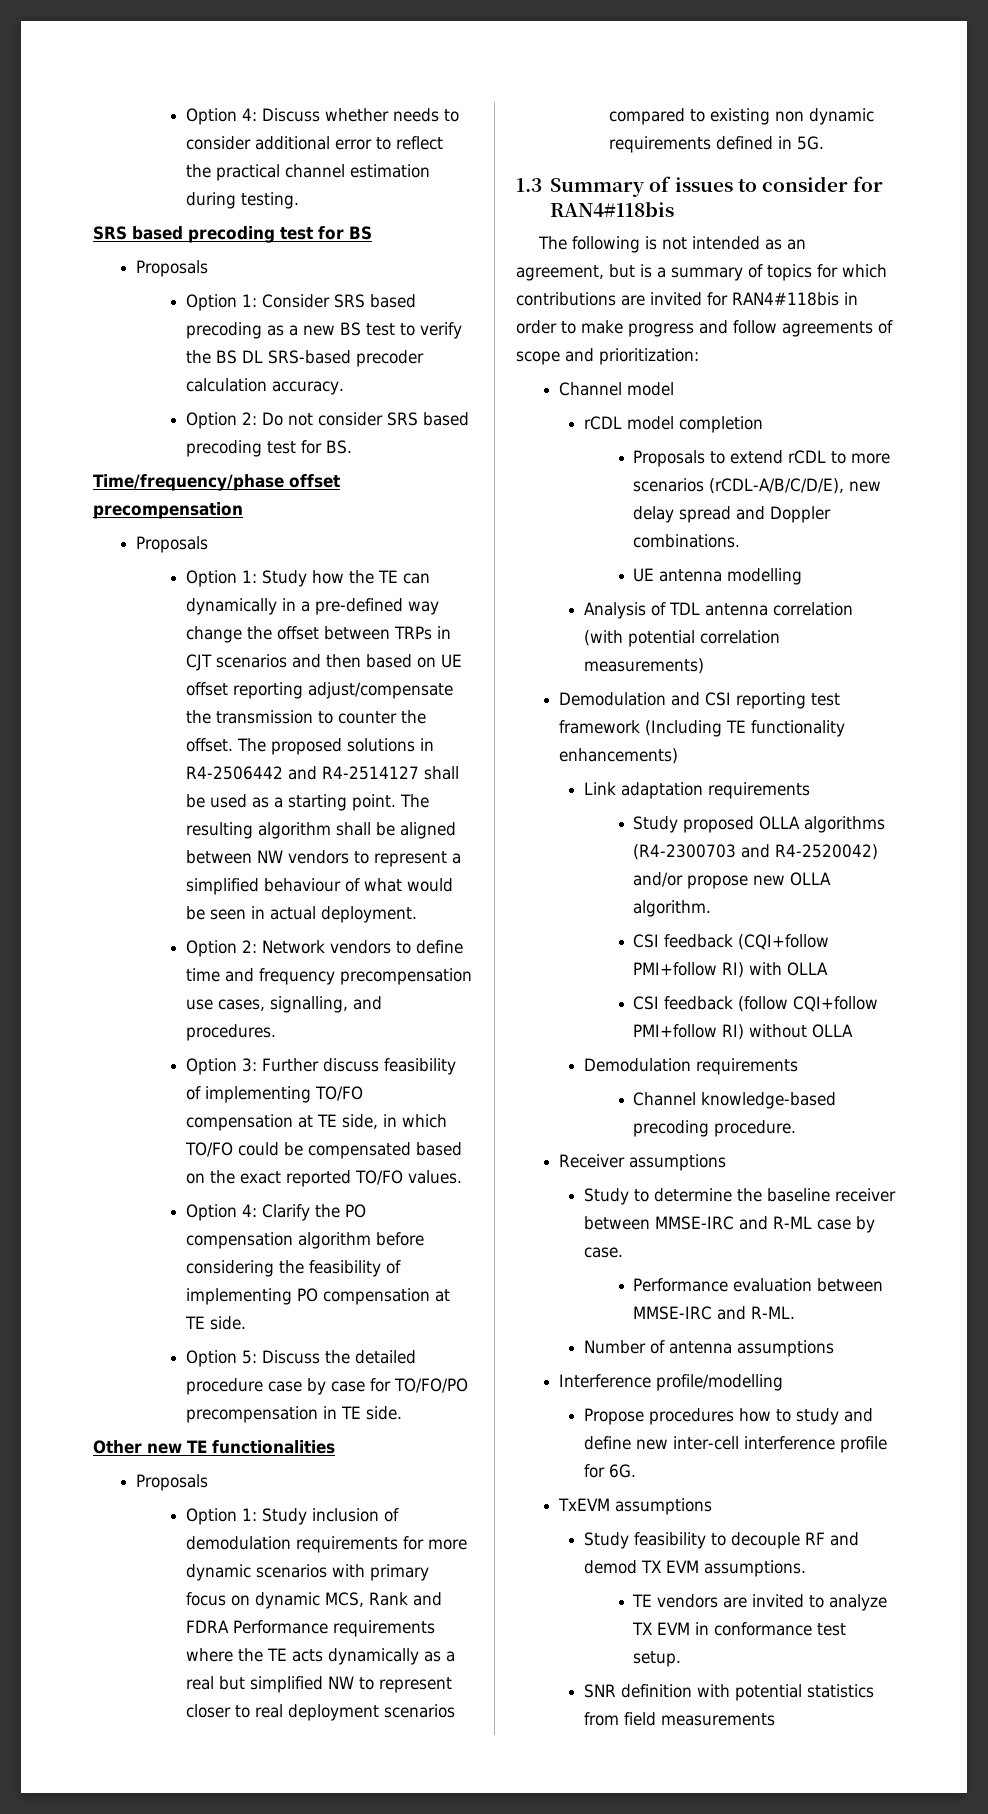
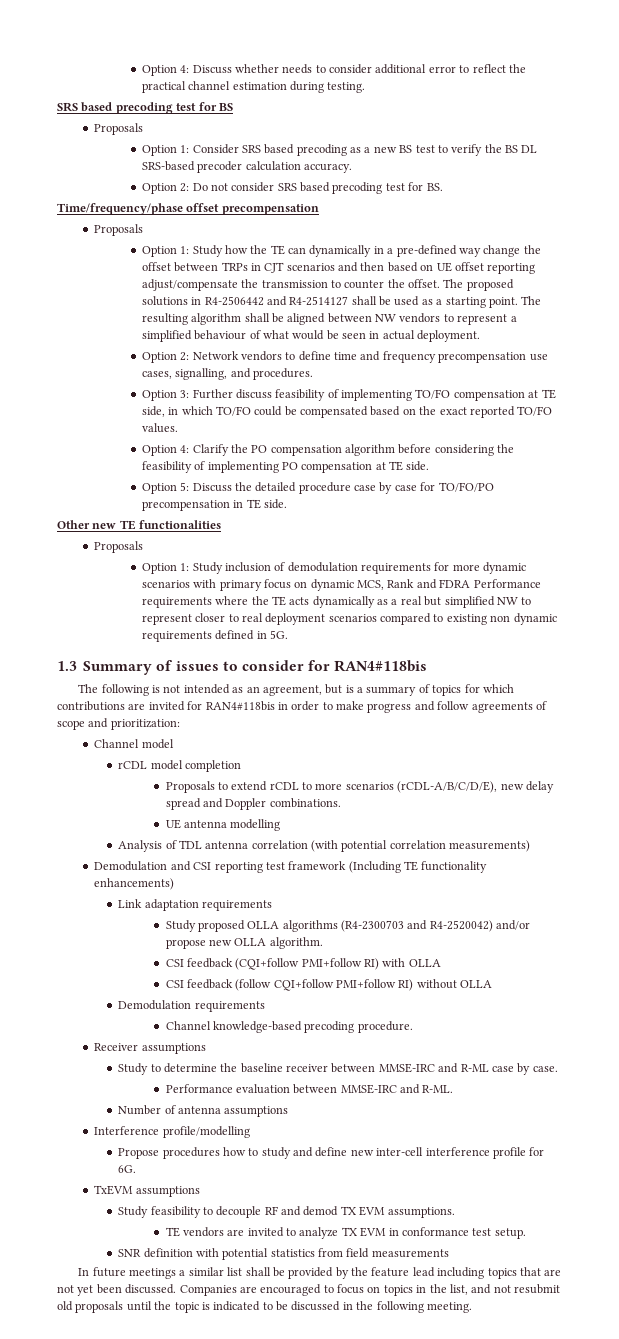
(775, 1719) none -> [78,1267,562,1279] [57,1284,560,1296] [57,1301,472,1313] // In future meetings a similar list shall be provided by the feature lead including topics that are not yet been discussed. Companies are encouraged to focus on topics in the list, and not resubmit old proposals until the topic is indicated to be discussed in the following meeting.

